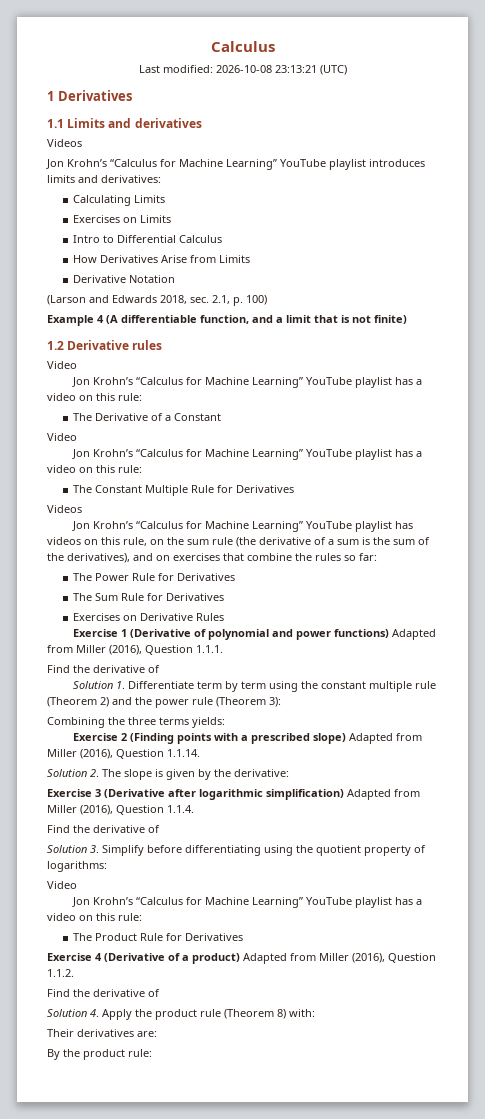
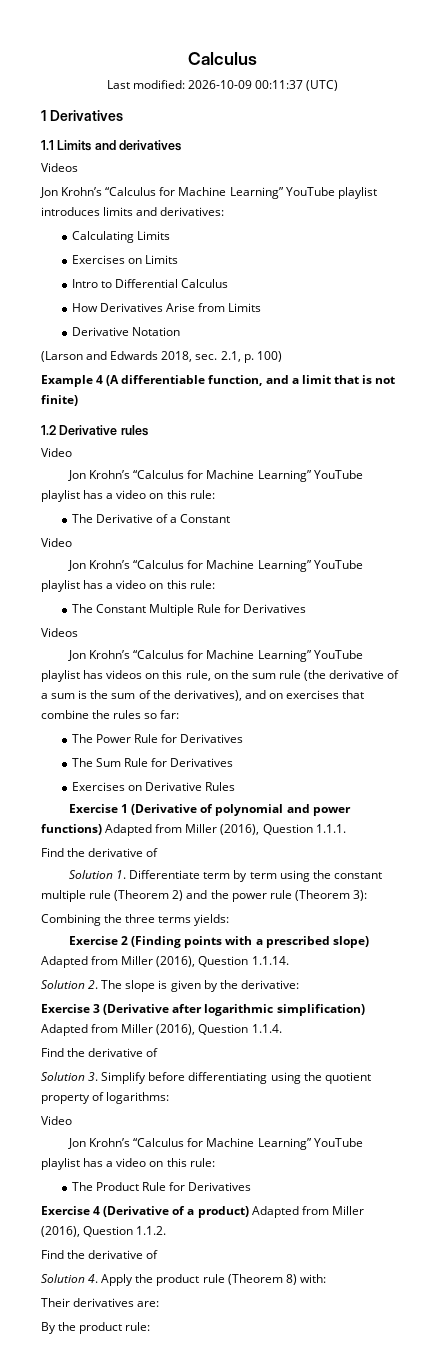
[215,65,317,73] 2026-10-08 23:13:21 -> [187,80,304,89] 2026-10-09 00:11:37

